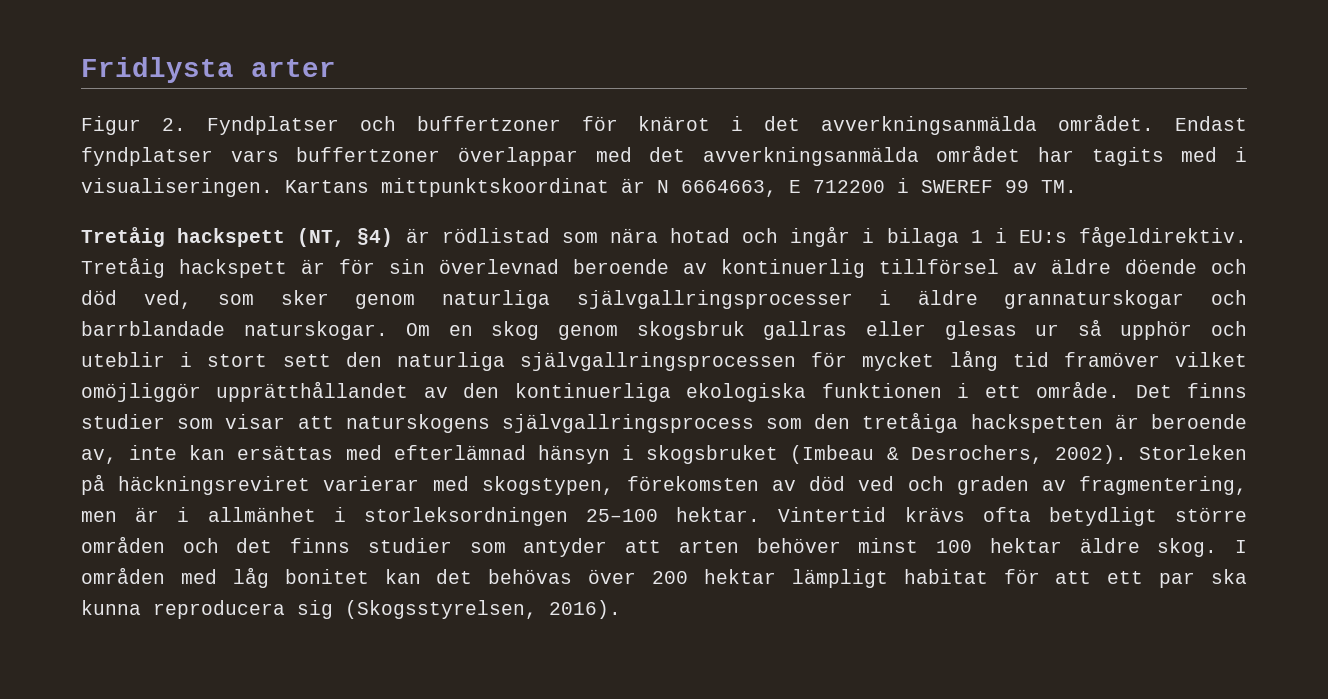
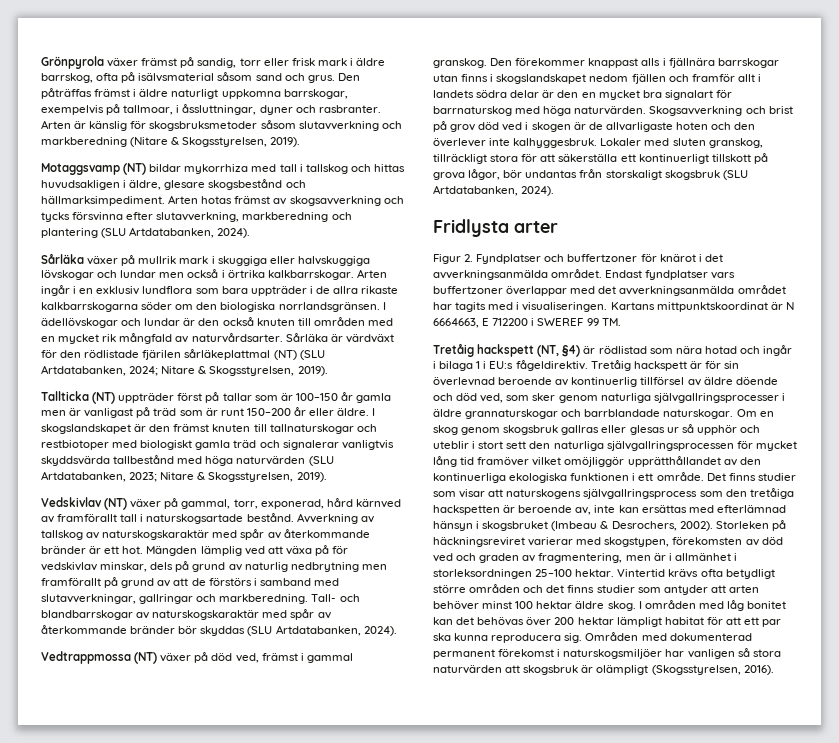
(81, 70) none -> [41,56,386,69] [41,72,360,83] [41,88,348,99] [41,104,381,115] [41,120,402,131] [41,137,301,147] [41,163,405,175] [41,179,306,190] [41,195,404,206] [41,212,352,222] [41,227,251,238] [41,253,370,266] [41,269,387,280] [41,285,399,296] [41,302,386,312] [41,317,393,328] [41,333,394,344] [41,349,325,360] [41,365,328,376] [41,391,392,404] [41,407,376,418] [41,424,377,434] [41,440,394,450] [41,455,334,466] [41,471,327,482] [41,497,401,510] [41,513,374,524] [41,529,370,540] [41,545,349,556] [41,561,387,572] [41,577,339,588] [41,594,360,604] [41,609,331,620] [41,625,397,636] [41,651,353,664] [433,58,779,68] [433,74,761,84] [433,90,732,100] [433,106,793,116] [433,121,756,132] [433,138,763,148] [433,153,768,164] [433,169,748,180] [433,185,555,196] Grönpyrola växer främst på sandig, torr eller frisk mark i äldre barrskog, ofta på isälvsmaterial såsom sand och grus. Den påträffas främst i äldre naturligt uppkomna barrskogar, exempelvis på tallmoar, i åssluttningar, dyner och rasbranter. Arten är känslig för skogsbruksmetoder såsom slutavverkning och markberedning (Nitare & Skogsstyrelsen, 2019). // Motaggsvamp (NT) bildar mykorrhiza med tall i tallskog och hittas huvudsakligen i äldre, glesare skogsbestånd och hällmarksimpediment. Arten hotas främst av skogsavverkning och tycks försvinna efter slutavverkning, markberedning och plantering (SLU Artdatabanken, 2024). // Sårläka växer på mullrik mark i skuggiga eller halvskuggiga lövskogar och lundar men också i örtrika kalkbarrskogar. Arten ingår i en exklusiv lundflora som bara uppträder i de allra rikaste kalkbarrskogarna söder om den biologiska norrlandsgränsen. I ädellövskogar och lundar är den också knuten till områden med en mycket rik mångfald av naturvårdsarter. Sårläka är värdväxt för den rödlistade fjärilen sårläkeplattmal (NT) (SLU Artdatabanken, 2024; Nitare & Skogsstyrelsen, 2019). // Tallticka (NT) uppträder först på tallar som är 100–150 år gamla men är vanligast på träd som är runt 150–200 år eller äldre. I skogslandskapet är den främst knuten till tallnaturskogar och restbiotoper med biologiskt gamla träd och signalerar vanligtvis skyddsvärda tallbestånd med höga naturvärden (SLU Artdatabanken, 2023; Nitare & Skogsstyrelsen, 2019). // Vedskivlav (NT) växer på gammal, torr, exponerad, hård kärnved av framförallt tall i naturskogsartade bestånd. Avverkning av tallskog av naturskogskaraktär med spår av återkommande bränder är ett hot. Mängden lämplig ved att växa på för vedskivlav minskar, dels på grund av naturlig nedbrytning men framförallt på grund av att de förstörs i samband med slutavverkningar, gallringar och markberedning. Tall- och blandbarrskogar av naturskogskaraktär med spår av återkommande bränder bör skyddas (SLU Artdatabanken, 2024). // Vedtrappmossa (NT) växer på död ved, främst i gammal granskog. Den förekommer knappast alls i fjällnära barrskogar utan finns i skogslandskapet nedom fjällen och framför allt i landets södra delar är den en mycket bra signalart för barrnaturskog med höga naturvärden. Skogsavverkning och brist på grov död ved i skogen är de allvarligaste hoten och den överlever inte kalhyggesbruk. Lokaler med sluten granskog, tillräckligt stora för att säkerställa ett kontinuerligt tillskott på grova lågor, bör undantas från storskaligt skogsbruk (SLU Artdatabanken, 2024). //
[297,600,333,619] sig -> [564,632,752,643] [433,648,781,659] [433,665,649,675] sig. Områden med dokumenterad permanent förekomst i naturskogsmiljöer har vanligen så stora naturvärden att skogsbruk är olämpligt

